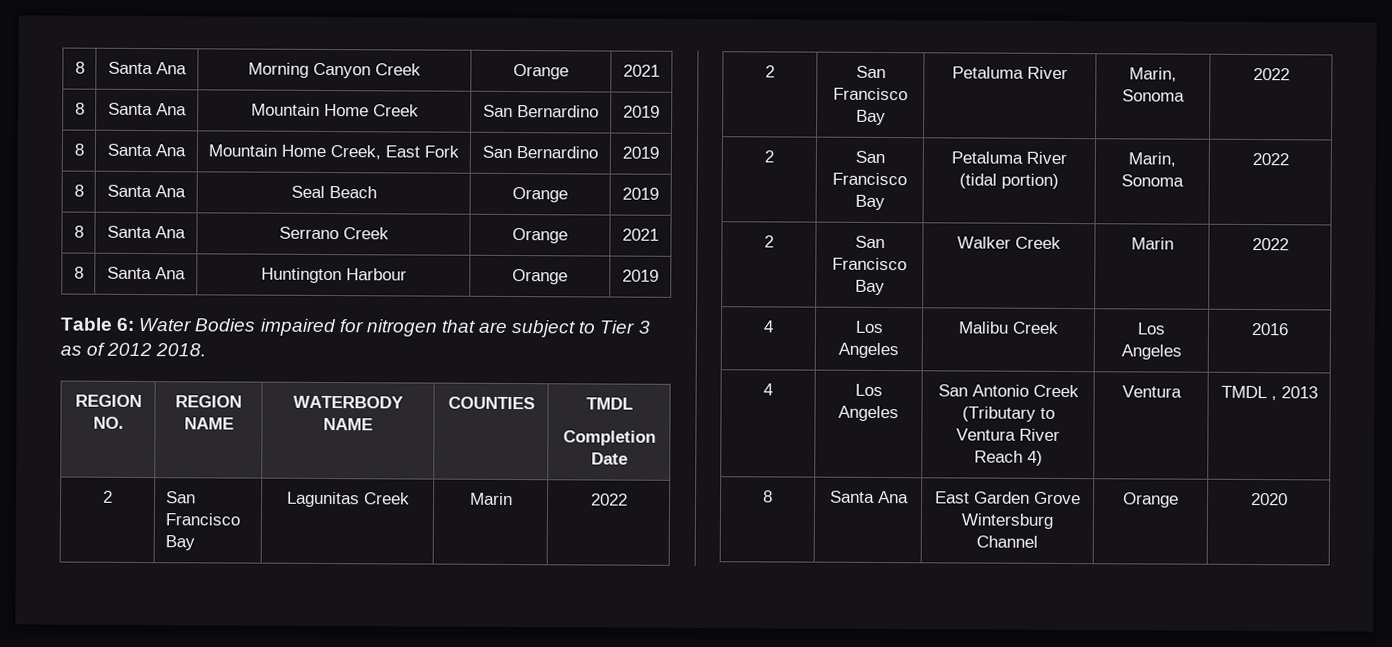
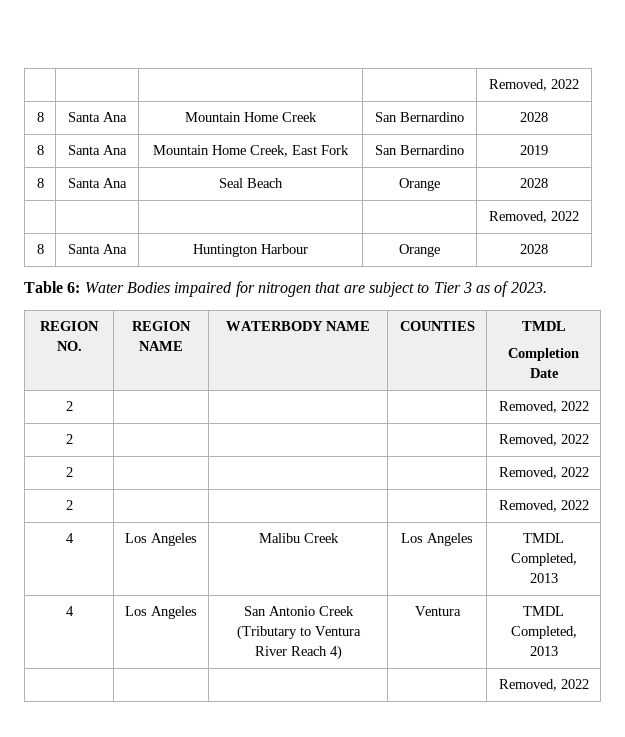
[74,61,85,74] [108,61,187,75] [248,62,421,79] [513,64,569,80] [623,64,660,77] 8 | Santa Ana | Morning Canyon Creek | Orange | 2021 -> [489,79,579,91] | | | | Removed, 2022
[623,105,660,118] 2019 -> [520,112,548,122] 2028
[622,187,659,200] [73,225,84,238] [107,225,186,239] [278,226,389,240] [512,228,568,244] [622,228,659,241] 2019 // 8 | Santa Ana | Serrano Creek | Orange | 2021 -> [520,178,548,188] [489,211,579,223] 2028 // | | | | Removed, 2022
[622,269,659,282] 2019 -> [520,244,548,254] 2028
[106,342,207,357] 2012 2018. -> [510,282,547,293] 2023.
[165,491,196,504] [164,513,240,526] [164,535,195,551] [286,491,410,508] [469,492,513,506] [590,493,628,506] [765,65,775,78] [855,65,886,79] [833,87,908,101] [855,109,886,126] [952,66,1068,80] [1129,67,1177,82] [1122,89,1185,102] [1252,68,1290,81] [764,150,774,163] [854,150,885,164] [832,172,907,186] [854,194,885,211] [951,151,1067,165] [959,173,1059,189] [1128,152,1176,167] [1121,174,1184,187] [1251,153,1289,166] [764,235,774,248] [854,235,885,249] [832,257,907,271] [854,279,885,296] [957,236,1061,249] [1130,237,1174,250] San Francisco Bay | Lagunitas Creek | Marin | 2022 // 2 | San Francisco Bay | Petaluma River | Marin, Sonoma | 2022 // 2 | San Francisco Bay | Petaluma River (tidal portion) | Marin, Sonoma | 2022 // 2 | San Francisco Bay | Walker Creek | Marin | -> [498,401,589,413] [65,434,73,444] [498,434,589,446] [65,467,73,477] [498,467,589,479] [65,500,73,510] [498,500,557,512] | | | Removed, 2022 // 2 | | | | Removed, 2022 // 2 | | | | Removed, 2022 // 2 | | | | Removed,
[1250,323,1289,336] 2016 -> [523,533,564,543] [510,553,577,566] [529,573,558,583] TMDL Completed, 2013
[1270,386,1318,401] [763,490,773,503] [829,490,909,504] [935,491,1081,505] [961,513,1053,529] [976,535,1038,548] [1123,492,1179,508] [1250,493,1288,506] , 2013 // 8 | Santa Ana | East Garden Grove Wintersburg Channel | Orange | 2020 -> [510,626,577,639] [529,646,558,656] [498,679,589,691] Completed, 2013 // | | | | Removed, 2022

